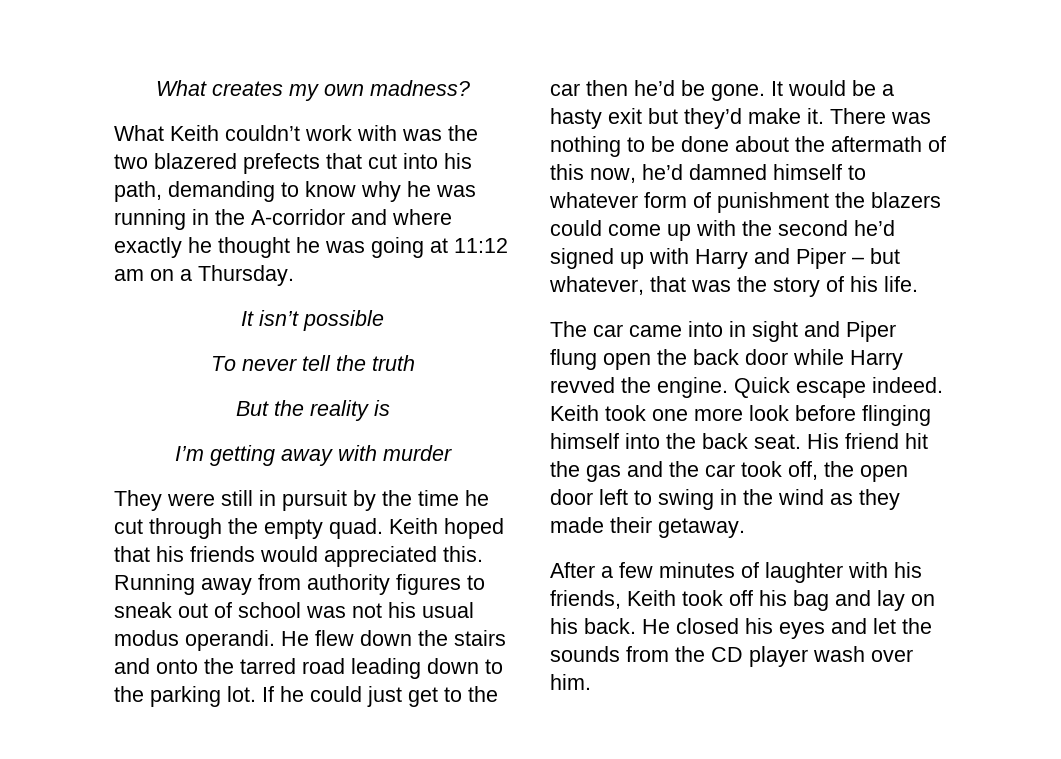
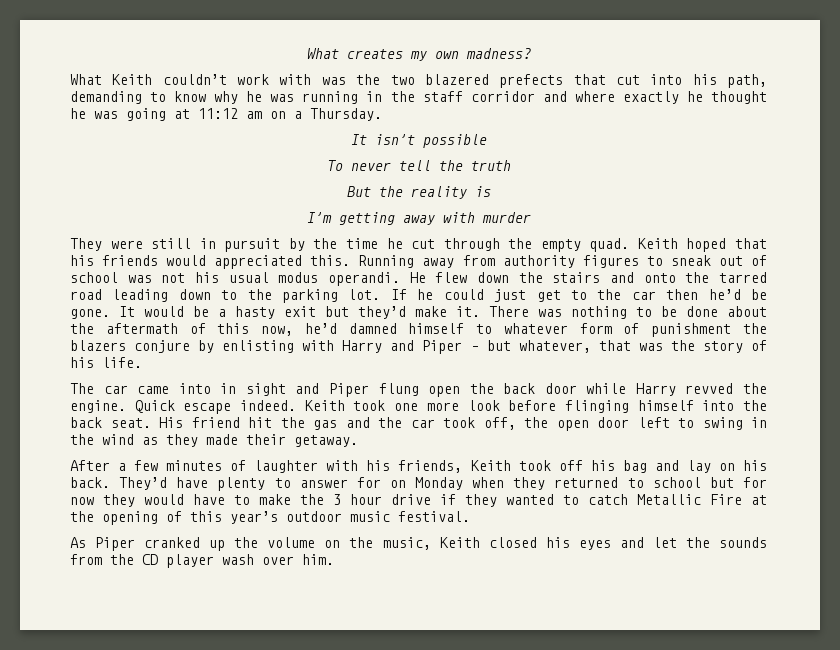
[251,209,345,225] A-corridor -> [422,91,535,102] staff corridor
[550,220,895,241] [550,248,644,269] could come up with the second he’d signed up -> [134,340,295,353] conjure by enlisting
[642,619,670,634] He -> [119,477,767,491] [70,494,767,507] [70,511,470,525] [70,537,480,551] They’d have plenty to answer for on Monday when they returned to school but for now they would have to make the 3 hour drive if they wanted to catch Metallic Fire at the opening of this year’s outdoor music festival. // As Piper cranked up the volume on the music, Keith

